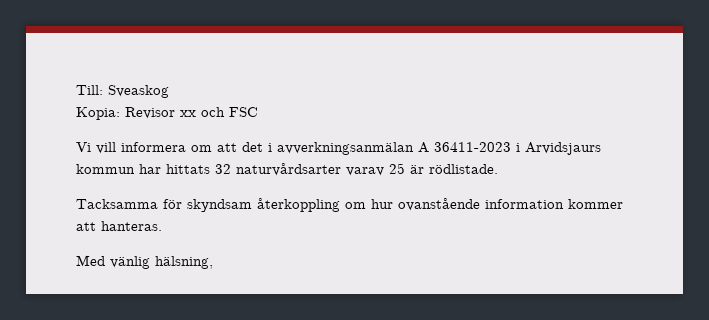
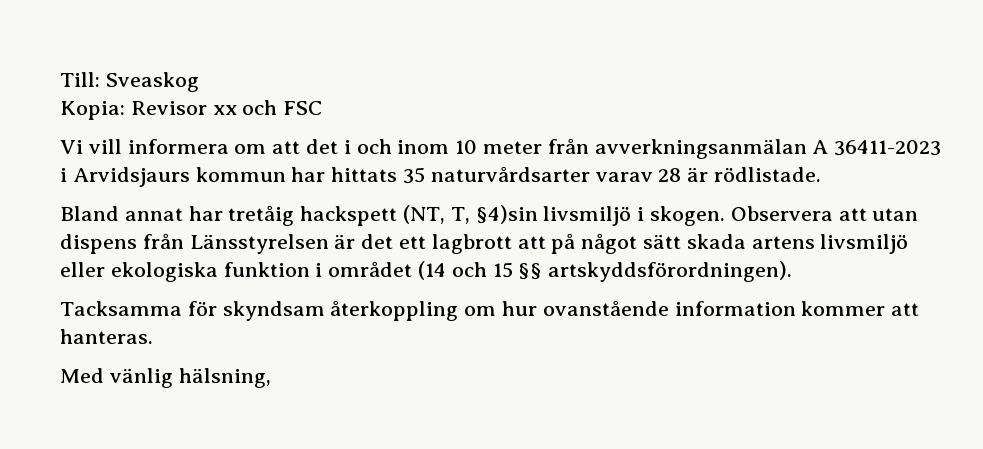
(272, 147) none -> [356,138,589,154] och inom 10 meter från
[215,164,231,174] 32 -> [403,167,426,184] 35
[389,163,405,174] 25 -> [658,168,682,182] 28
(498, 169) none -> [60,205,919,226] [60,233,909,254] [60,261,793,282] // Bland annat har tretåig hackspett (NT, T, §4)sin livsmiljö i skogen. Observera att utan dispens från Länsstyrelsen är det ett lagbrott att på något sätt skada artens livsmiljö eller ekologiska funktion i området (14 och 15 §§ artskyddsförordningen).

